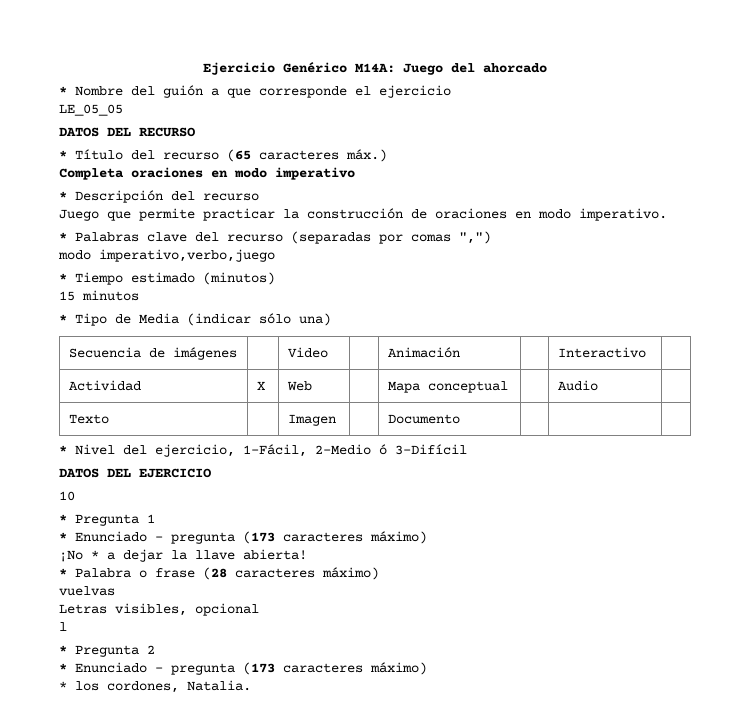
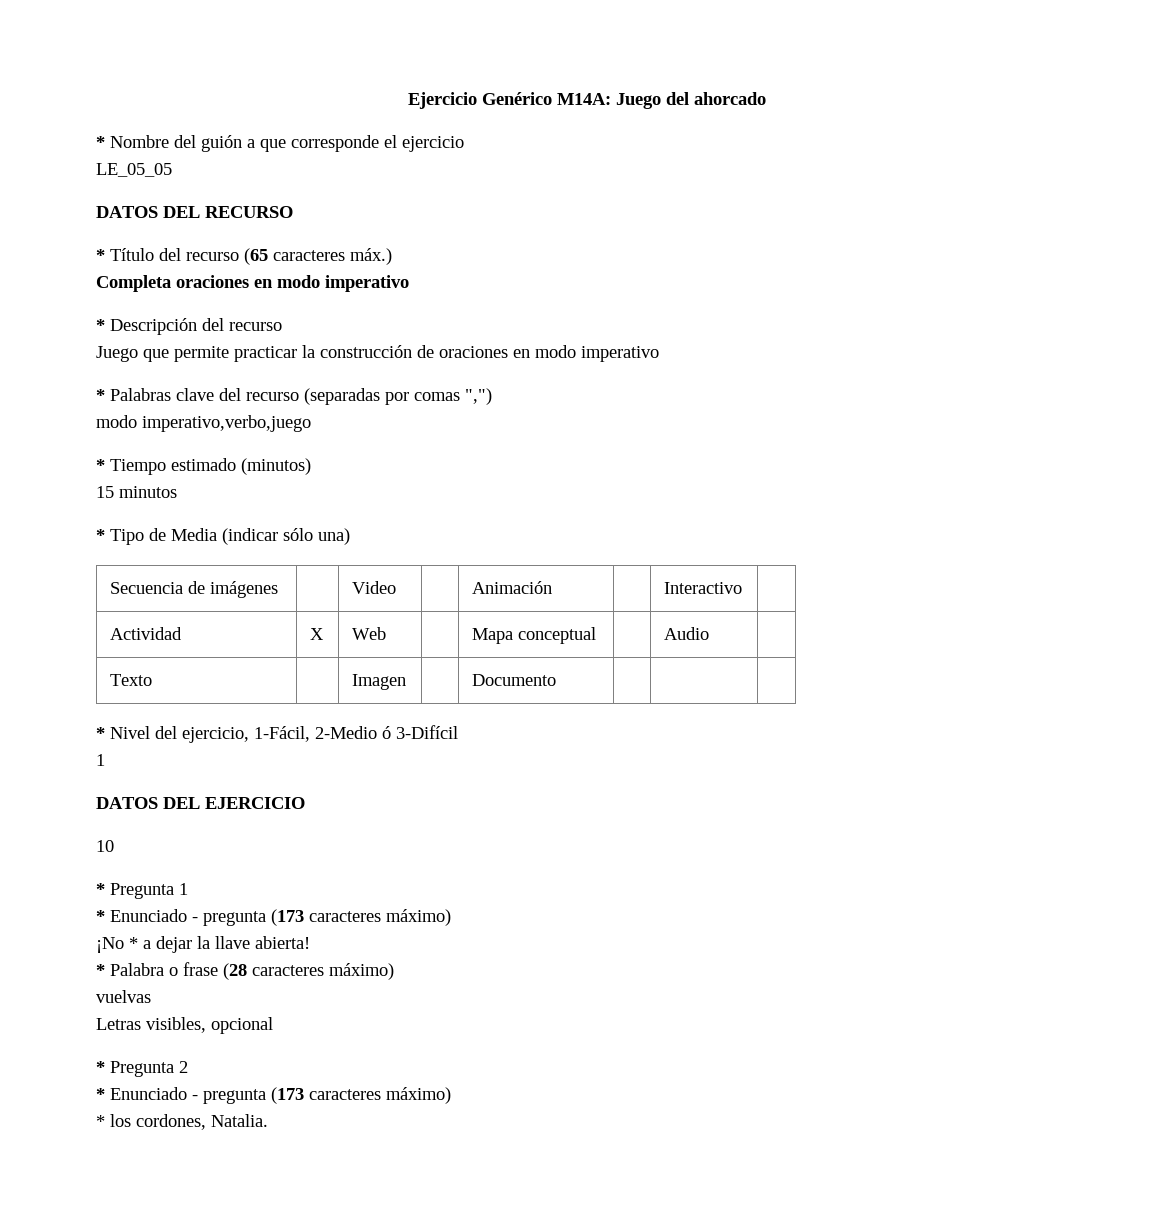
[579,208,667,221] imperativo. -> [581,346,659,362] imperativo
(467, 449) none -> [96,754,105,766] // 1
[59,622,67,631] // l -> (273, 1025) none

